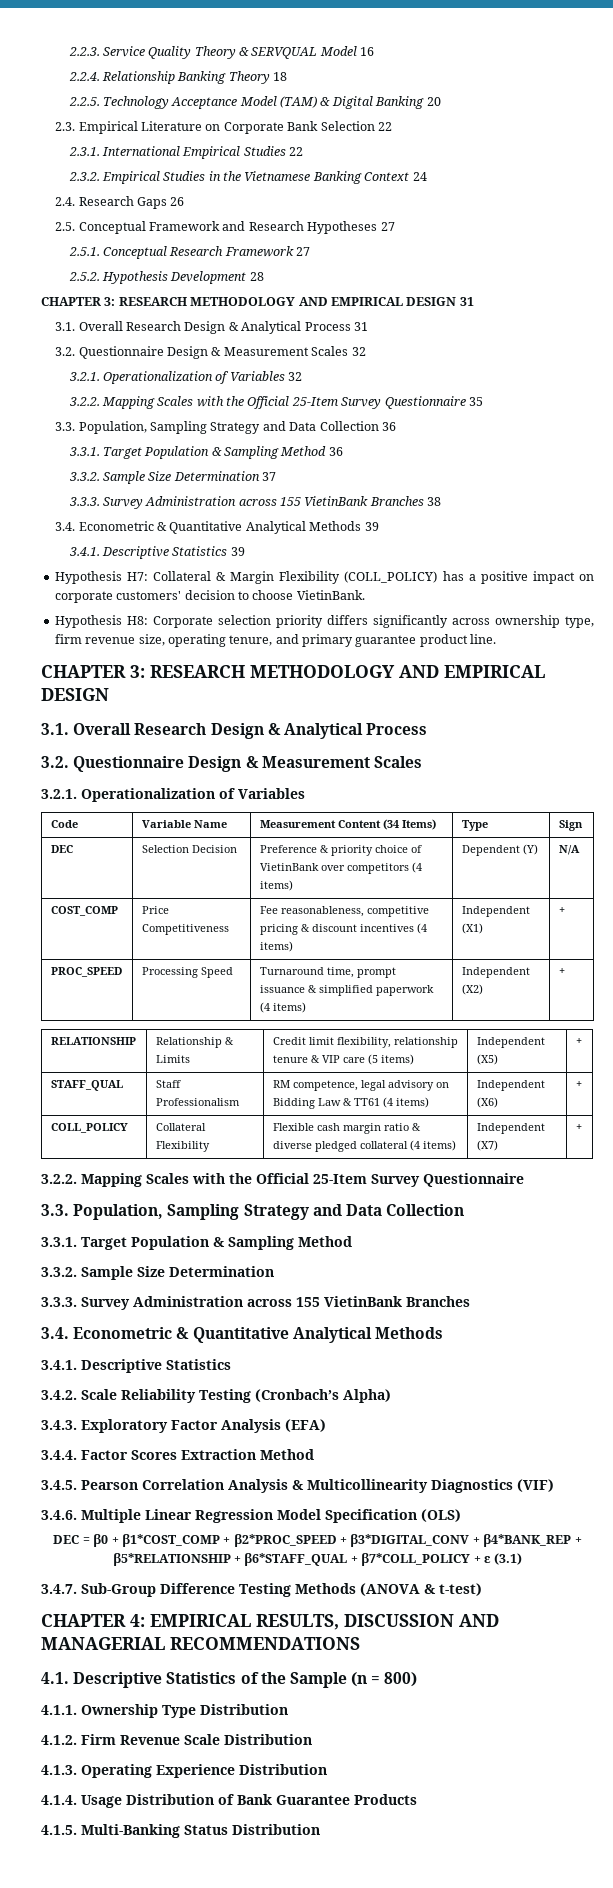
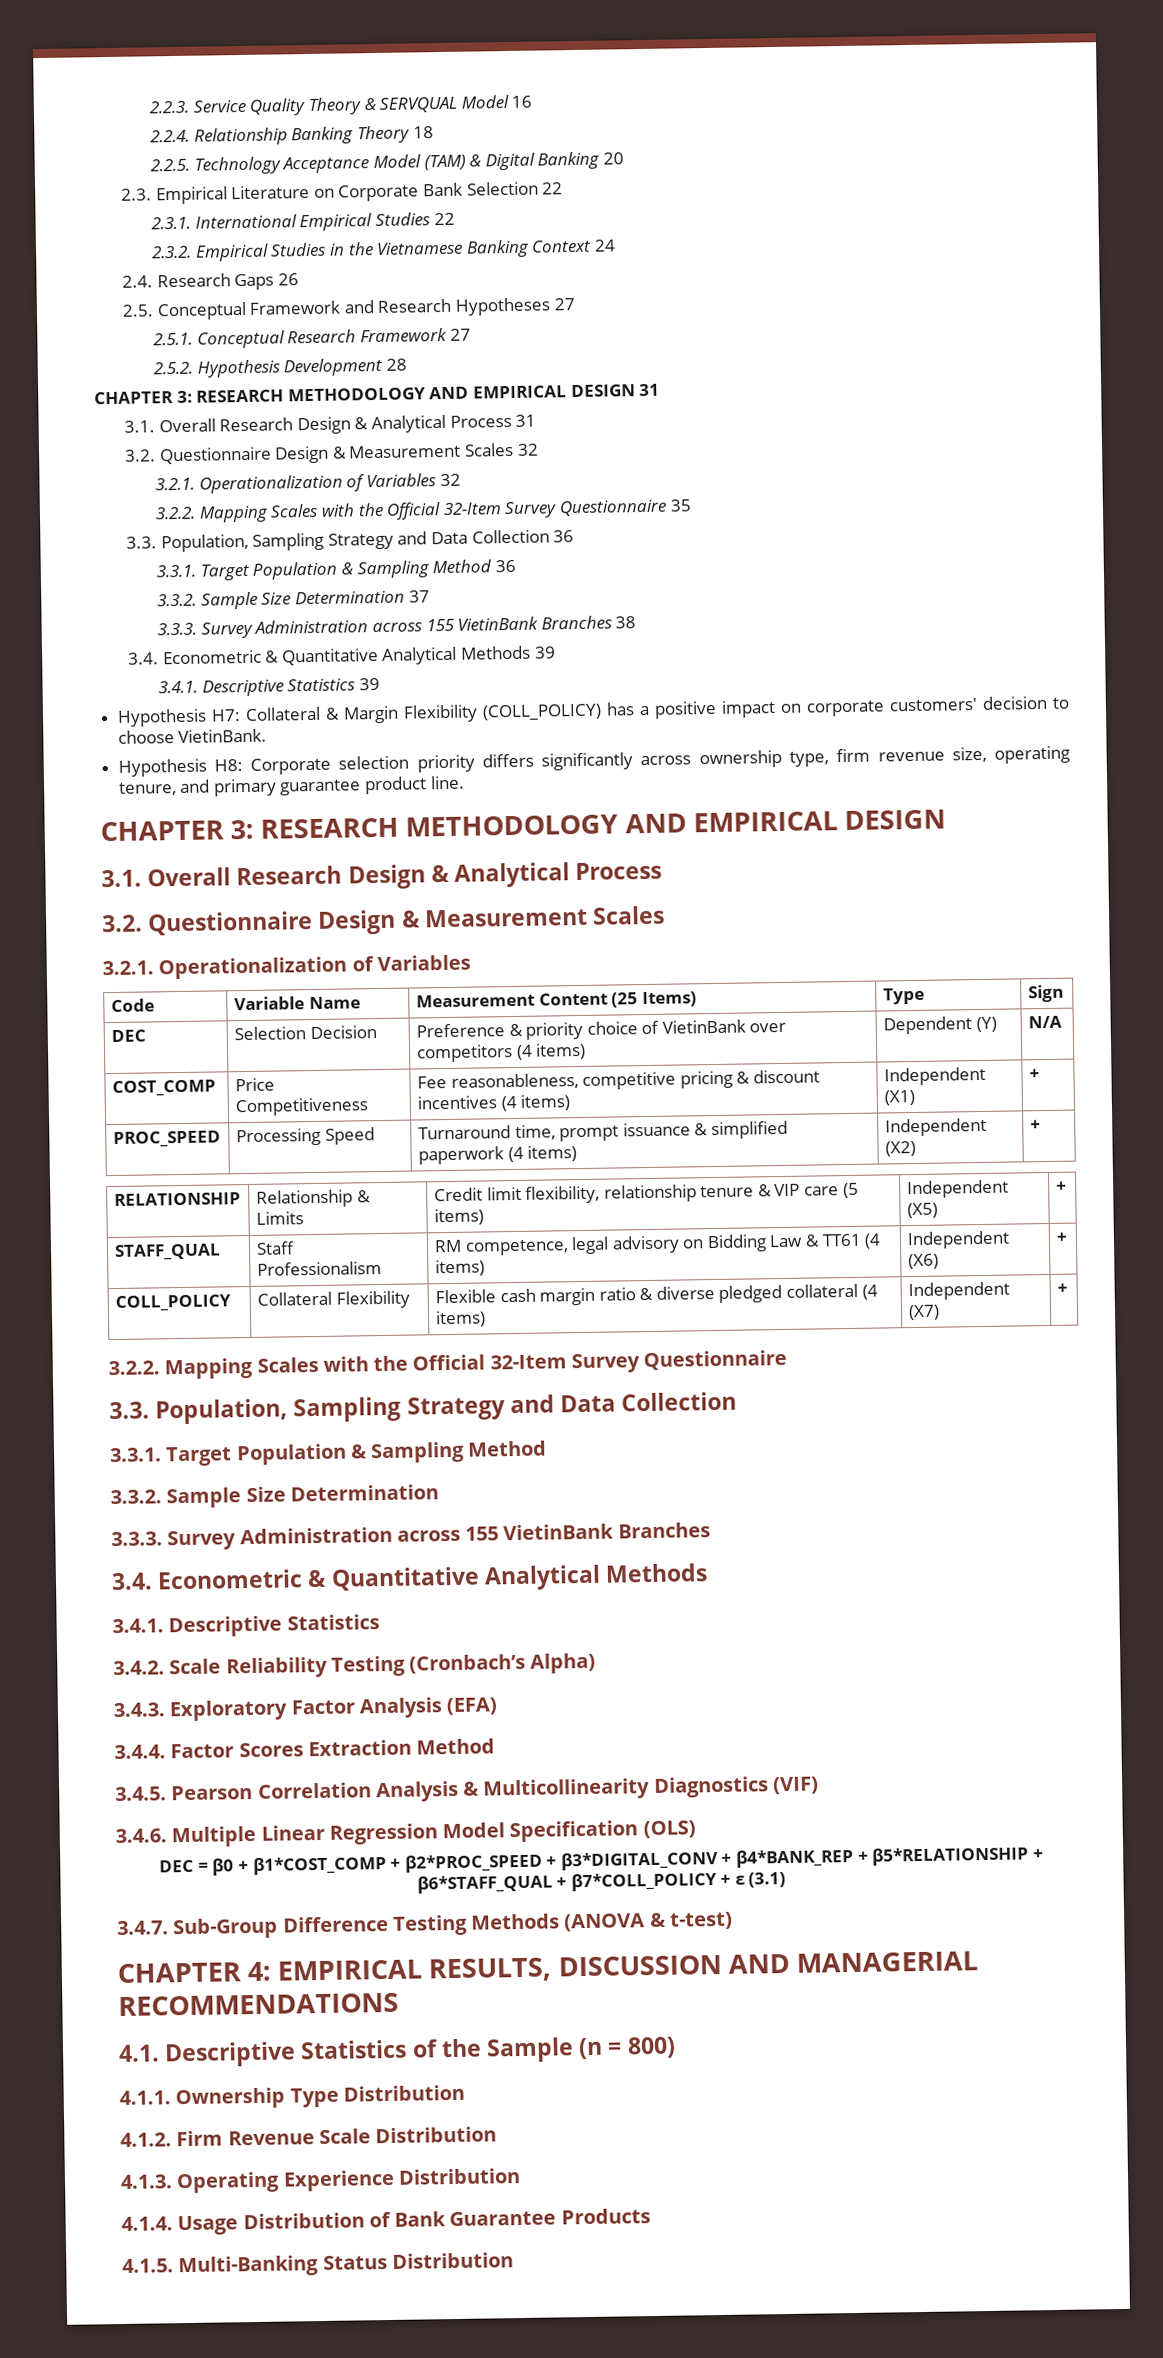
[291,397,338,406] 25-Item -> [442,502,502,516] 32-Item
[382,819,399,830] (34 -> [611,992,639,1008] (25
[313,1174,367,1184] 25-Item -> [489,1354,567,1370] 32-Item

